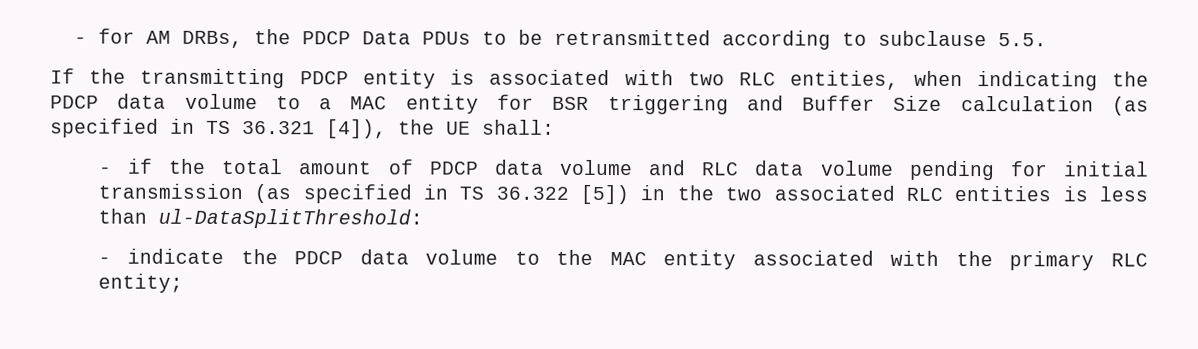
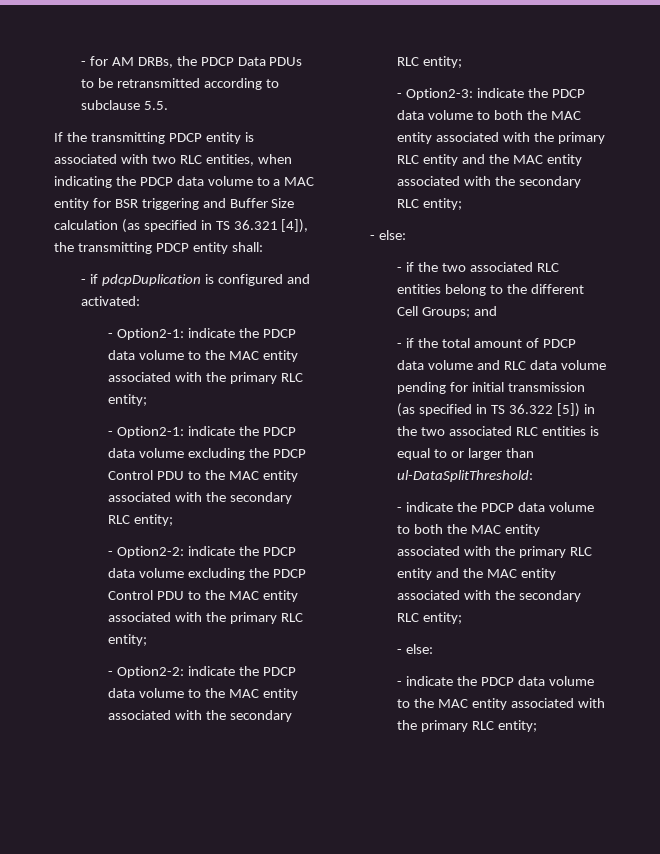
[446,119,555,135] UE shall: -> [77,242,263,254] [81,274,310,286] [81,296,141,306] [108,328,296,340] [108,350,298,362] [108,372,303,384] [108,394,148,406] [108,426,296,438] [108,448,306,460] [108,470,298,482] [108,492,292,504] [108,514,173,526] [108,546,296,558] [108,568,306,580] [108,590,298,602] [108,612,303,624] [108,634,148,646] [108,666,296,678] [108,688,298,700] [108,710,292,722] [397,56,462,68] [397,88,585,100] [397,110,581,120] [397,132,605,144] [397,154,582,166] [397,176,581,188] [397,198,462,210] [370,230,406,240] [397,262,559,272] [397,284,584,296] [397,306,497,318] transmitting PDCP entity shall: // - if pdcpDuplication is configured and activated: // - Option2-1: indicate the PDCP data volume to the MAC entity associated with the primary RLC entity; // - Option2-1: indicate the PDCP data volume excluding the PDCP Control PDU to the MAC entity associated with the secondary RLC entity; // - Option2-2: indicate the PDCP data volume excluding the PDCP Control PDU to the MAC entity associated with the primary RLC entity; // - Option2-2: indicate the PDCP data volume to the MAC entity associated with the secondary RLC entity; // - Option2-3: indicate the PDCP data volume to both the MAC entity associated with the primary RLC entity and the MAC entity associated with the secondary RLC entity; // - else: // - if the two associated RLC entities belong to the different Cell Groups; and
[1098,186,1148,202] [97,208,423,229] less than ul-DataSplitThreshold: -> [397,448,534,460] [397,470,534,482] [397,502,594,512] [397,524,540,536] [397,546,592,558] [397,568,556,580] [397,590,581,602] [397,612,462,624] [397,644,433,654] equal to or larger than ul-DataSplitThreshold: // - indicate the PDCP data volume to both the MAC entity associated with the primary RLC entity and the MAC entity associated with the secondary RLC entity; // - else:

